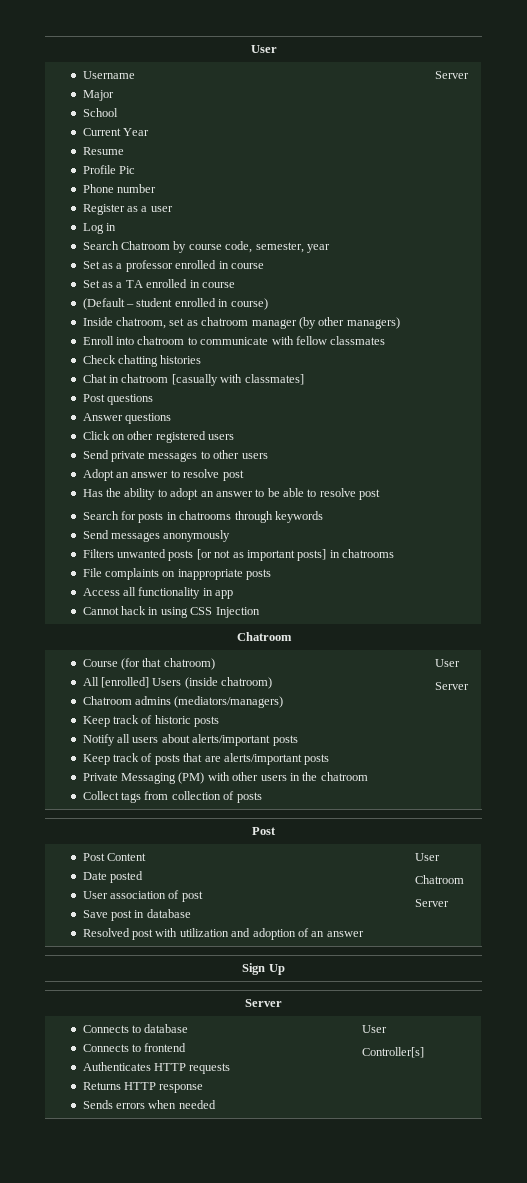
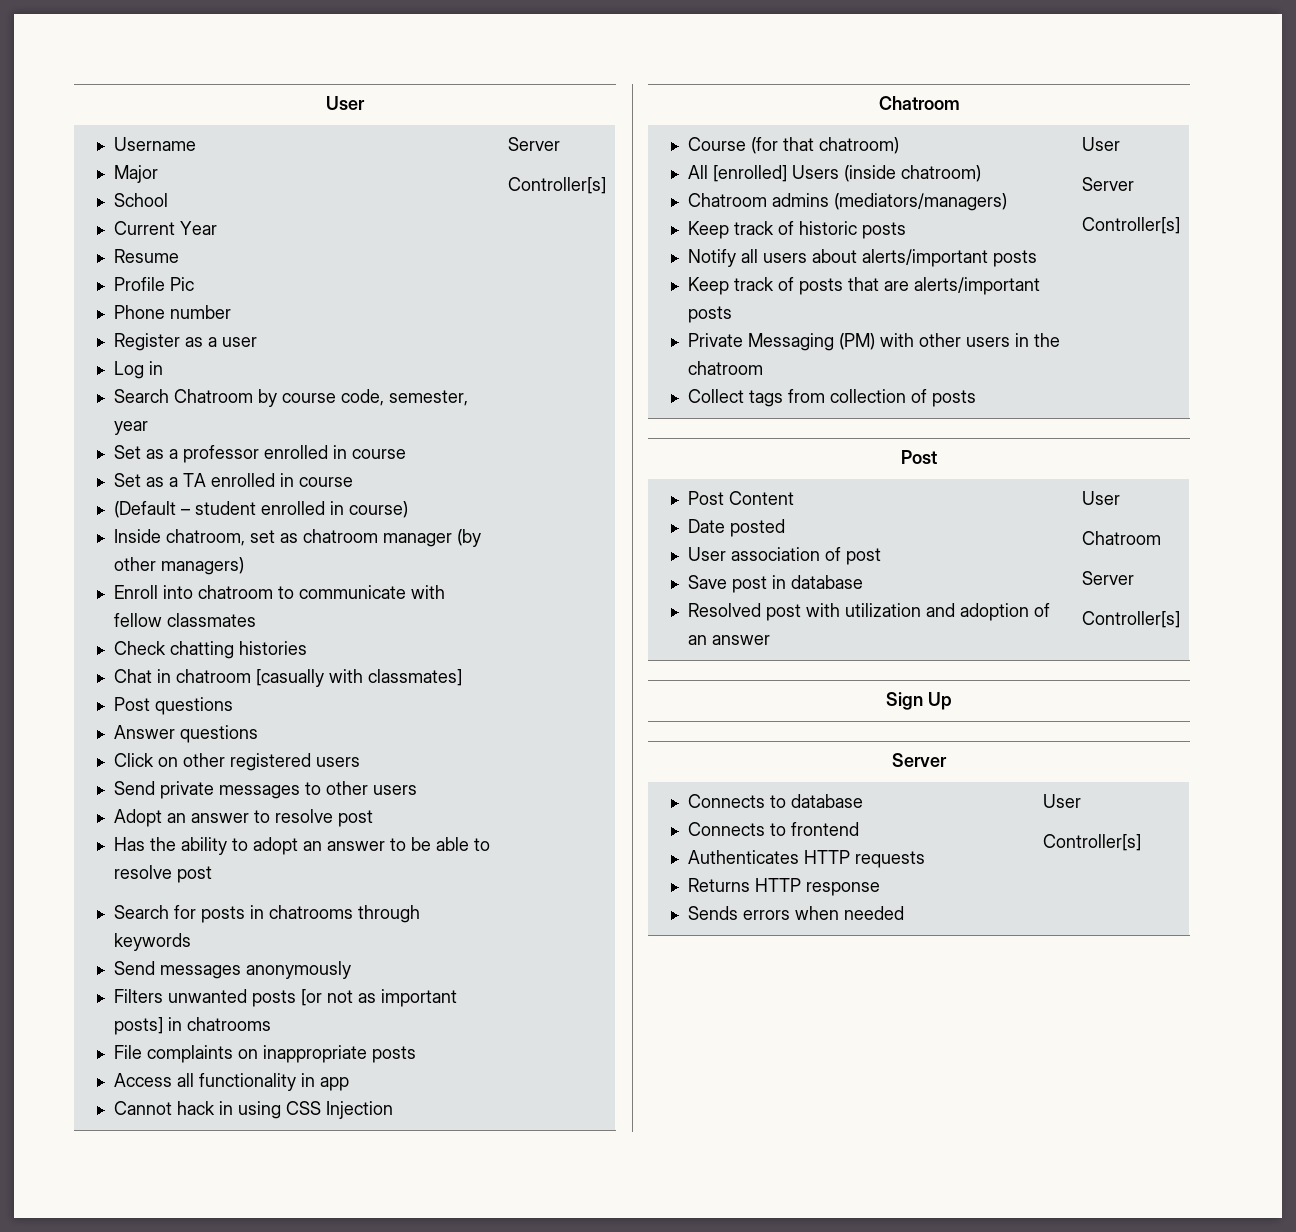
(469, 75) none -> [507,177,606,194] // Controller[s]
(469, 686) none -> [1081,217,1180,234] // Controller[s]
(449, 903) none -> [1081,611,1180,628] // Controller[s]

